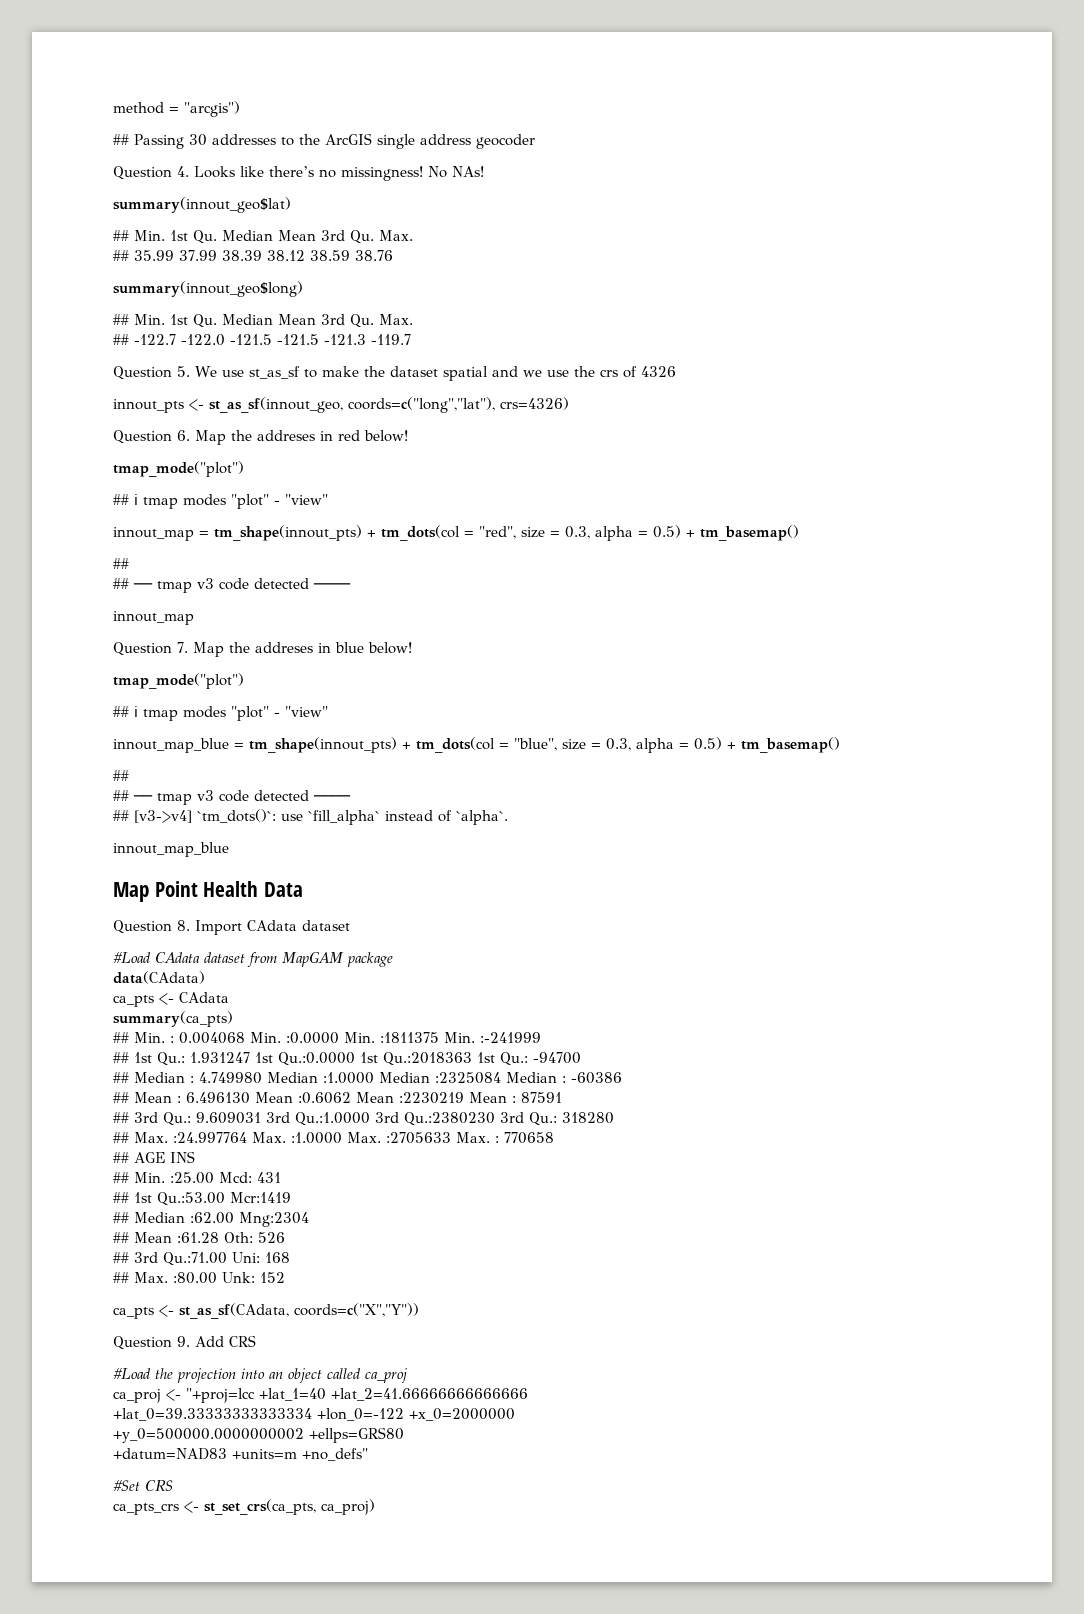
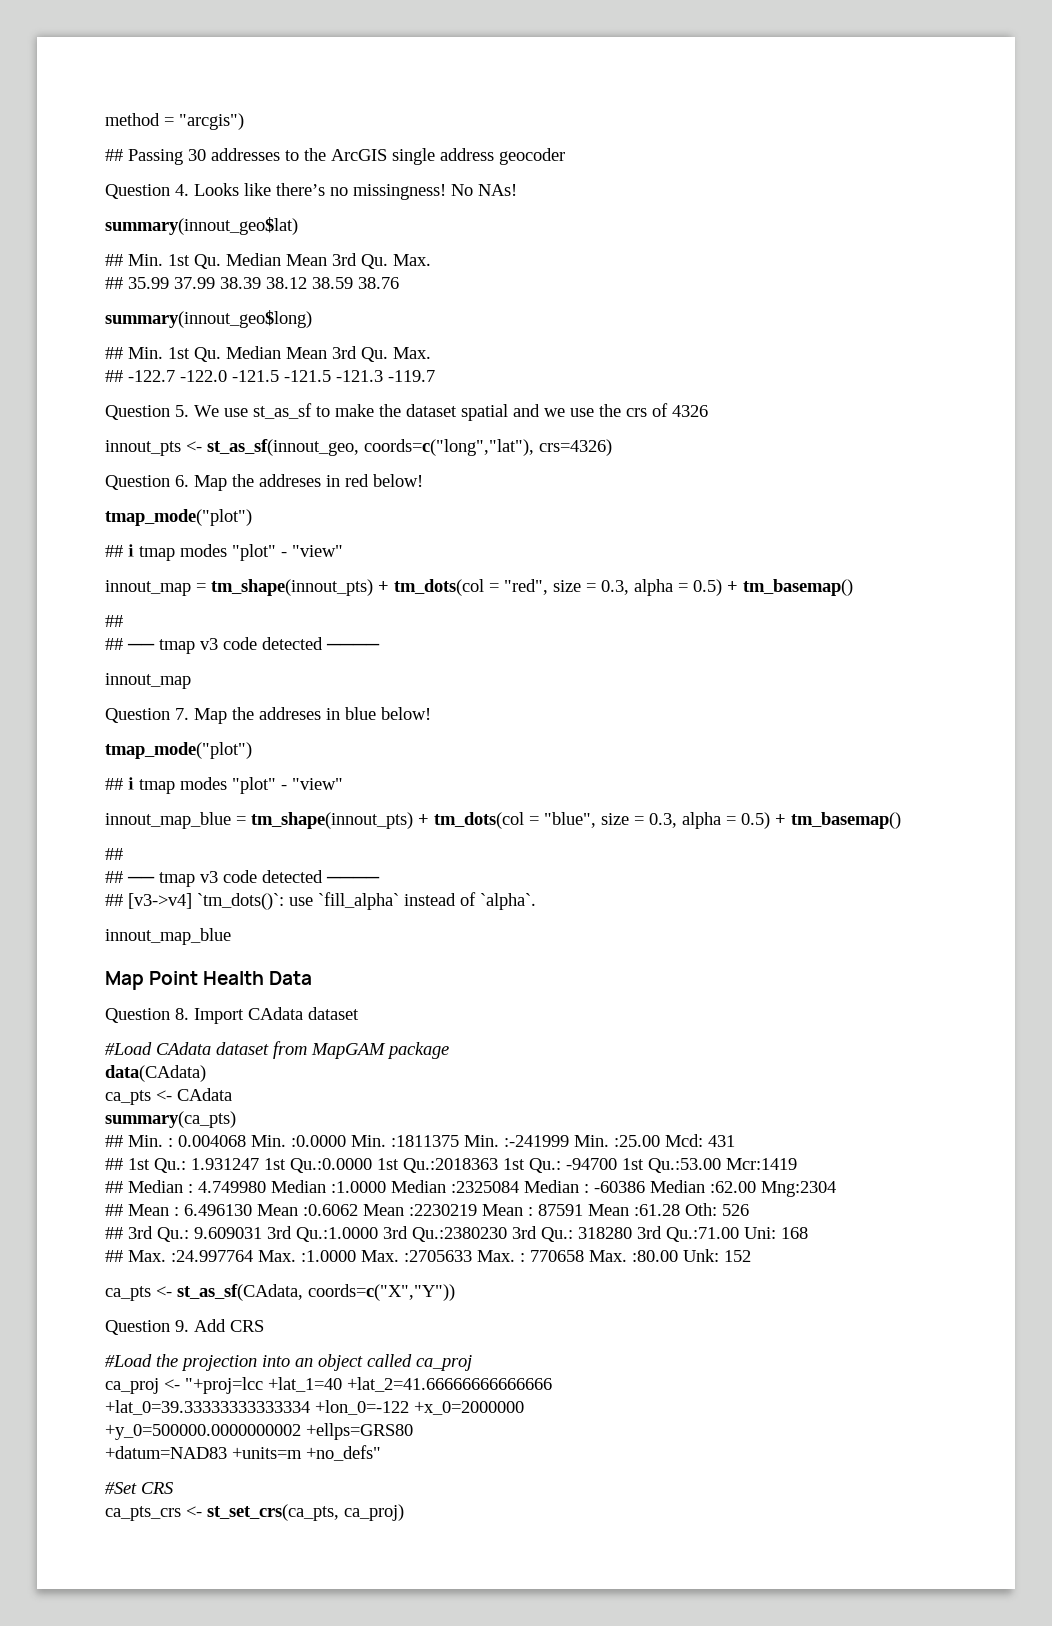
(541, 1037) none -> [574,1134,735,1147] Min. :25.00 Mcd: 431
(581, 1058) none -> [622,1158,797,1173] 1st Qu.:53.00 Mcr:1419
(622, 1078) none -> [650,1180,836,1197] Median :62.00 Mng:2304
(562, 1097) none -> [588,1203,749,1216] Mean :61.28 Oth: 526
(614, 1118) none -> [637,1226,808,1242] 3rd Qu.:71.00 Uni: 168
[113,1151,195,1163] [113,1172,281,1184] [113,1192,291,1206] [113,1212,309,1227] [113,1232,285,1243] [113,1252,290,1266] [113,1272,129,1283] // ## AGE INS // ## Min. :25.00 Mcd: 431 // ## 1st Qu.:53.00 Mcr:1419 // ## Median :62.00 Mng:2304 // ## Mean :61.28 Oth: 526 // ## 3rd Qu.:71.00 Uni: 168 // ## -> (584, 1256) none

